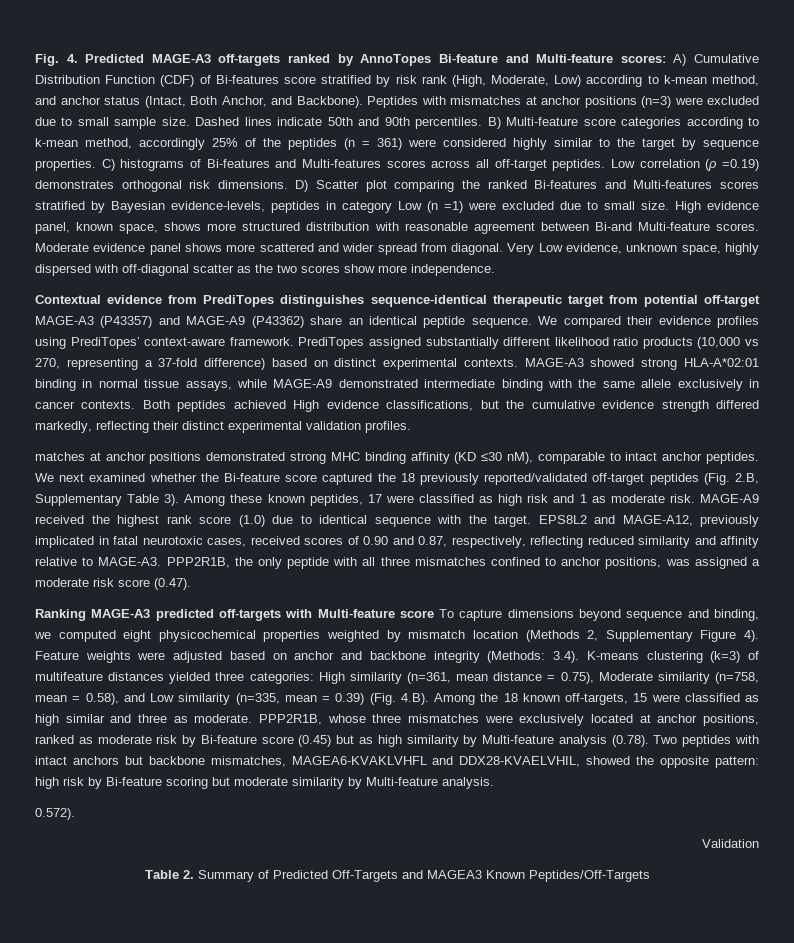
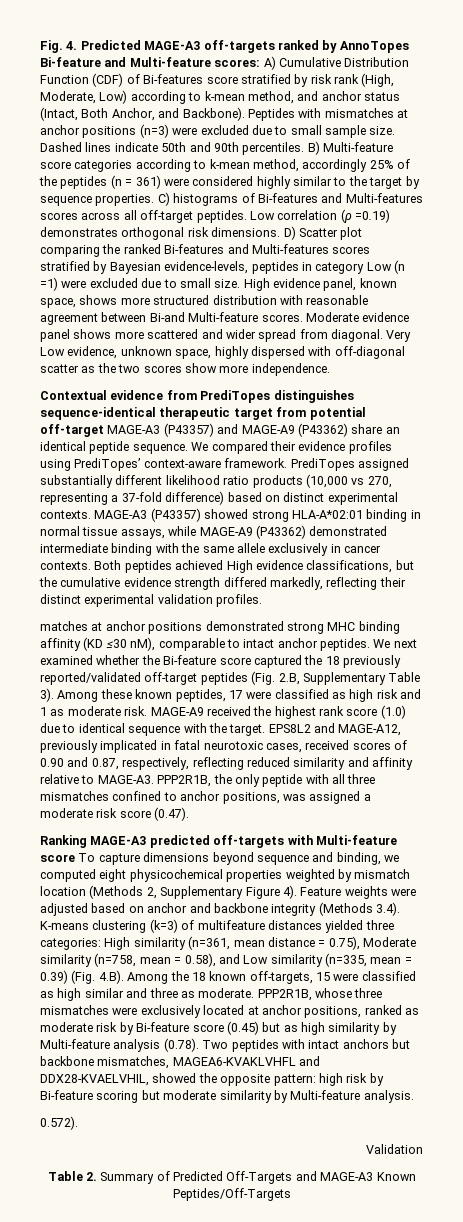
(584, 362) none -> [150,508,201,522] (P43357)
(333, 383) none -> [255,525,306,539] (P43362)
[487,651,546,663] (Methods: -> [318,902,373,916] (Methods
[426,870,482,879] MAGEA3 -> [320,1172,374,1181] MAGE-A3

